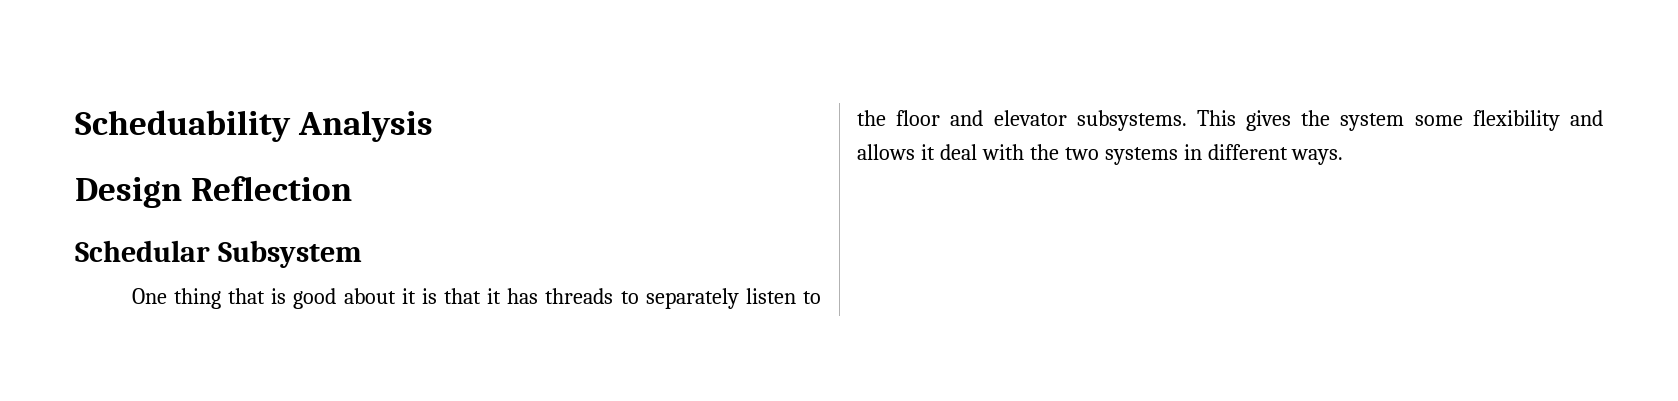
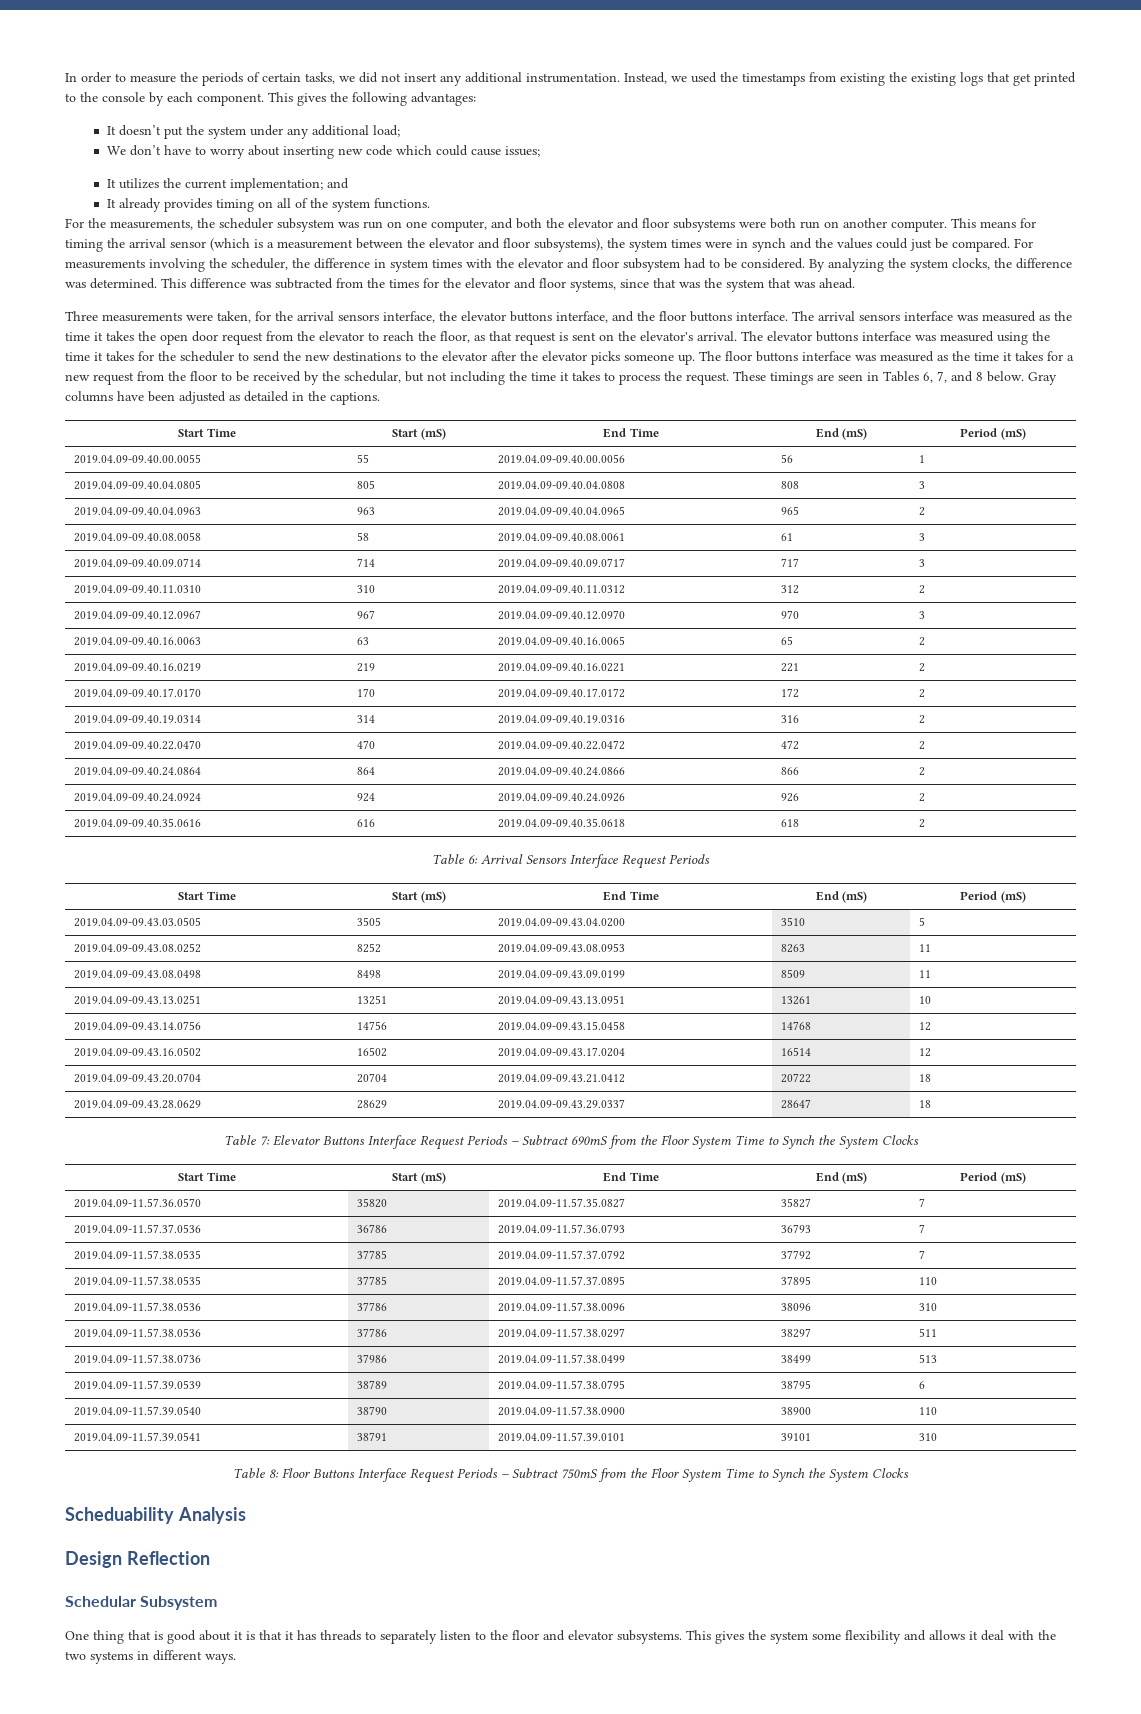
(75, 126) none -> [65,72,1076,86] [65,92,476,106] [106,125,400,139] [106,145,540,159] [106,178,349,192] [106,198,430,212] [65,218,1036,232] [65,238,1033,252] [65,258,1072,272] [65,278,855,292] [65,311,1072,323] [65,331,1050,345] [65,351,1074,365] [65,371,1057,385] [65,391,380,405] [178,428,236,437] [392,428,446,440] [603,428,659,438] [815,428,868,440] [960,428,1026,440] [73,454,201,464] [356,454,369,463] [497,454,625,464] [780,454,793,463] [918,455,925,463] [73,480,201,490] [356,480,375,489] [497,481,625,490] [780,481,799,489] [918,481,925,489] [73,507,201,516] [356,507,375,515] [497,506,625,516] [780,506,799,515] [918,507,925,516] [73,532,201,542] [356,532,369,541] [497,533,625,542] [780,533,793,541] [918,533,925,541] [73,558,201,568] [356,558,375,567] [497,558,625,568] [780,558,799,567] [918,559,925,567] [73,585,201,594] [356,585,375,593] [497,585,625,594] [780,585,799,594] [918,585,925,594] [73,610,201,620] [356,610,375,619] [497,610,625,620] [780,610,799,619] [918,611,925,619] [73,637,201,646] [356,637,369,645] [497,636,625,646] [780,636,793,645] [918,637,925,646] [73,663,201,672] [356,663,375,672] [497,663,625,672] [780,663,799,672] [918,663,925,672] [73,688,201,698] [356,688,375,697] [497,688,625,698] [780,688,799,698] [918,689,925,698] [73,715,201,724] [356,715,375,723] [497,715,625,724] [780,715,799,723] [918,715,925,724] [73,740,201,750] [356,740,375,749] [497,740,625,750] [780,740,799,750] [918,741,925,750] [73,767,201,776] [356,767,375,775] [497,767,625,776] [780,767,799,775] [918,767,925,776] [73,793,201,802] [356,793,375,802] [497,793,625,802] [780,793,799,802] [918,793,925,802] [73,818,201,828] [356,819,375,827] [497,818,625,828] [780,819,799,827] [918,819,925,828] [432,854,710,869] [178,891,236,900] [392,891,446,903] [603,891,659,901] [815,891,868,903] [960,891,1026,903] [73,917,201,927] [356,917,381,926] [497,918,625,927] [780,917,805,926] [918,917,925,926] [73,943,201,953] [356,943,381,953] [497,943,625,953] [780,944,805,953] [918,944,931,952] [73,970,201,979] [356,970,381,978] [497,970,625,979] [780,969,805,978] [918,970,931,978] [73,995,201,1005] [356,995,387,1005] [497,995,625,1005] [780,996,811,1005] [918,996,931,1004] [73,1021,201,1031] [356,1021,387,1030] [497,1021,625,1031] [780,1021,811,1030] [918,1022,931,1031] [73,1047,201,1057] [356,1047,387,1057] [497,1047,625,1057] [780,1047,811,1056] [918,1048,931,1057] [73,1073,201,1083] [356,1073,387,1083] [497,1074,625,1083] [780,1073,811,1083] [918,1074,931,1082] [73,1100,201,1109] [356,1100,387,1109] [497,1099,625,1109] [780,1099,811,1109] [918,1100,931,1108] [223,1135,919,1150] [178,1172,236,1181] [392,1172,446,1184] [603,1172,659,1182] [815,1172,868,1184] [960,1172,1026,1184] [73,1198,201,1208] [356,1198,387,1208] [497,1198,625,1208] [780,1198,811,1208] [918,1198,925,1207] [73,1224,201,1234] [356,1224,387,1233] [497,1224,625,1234] [780,1224,811,1233] [918,1224,925,1233] [73,1250,201,1260] [356,1250,387,1259] [497,1250,625,1260] [780,1250,811,1260] [918,1250,925,1259] [73,1276,201,1286] [356,1276,387,1285] [497,1276,625,1286] [780,1276,811,1285] [918,1277,937,1285] [73,1302,201,1312] [356,1302,387,1311] [497,1302,625,1312] [780,1303,811,1311] [918,1303,937,1311] [73,1328,201,1338] [356,1328,387,1337] [497,1328,625,1338] [780,1328,811,1338] [918,1328,937,1337] [73,1354,201,1364] [356,1354,387,1363] [497,1354,625,1364] [780,1355,811,1363] [918,1354,937,1363] [73,1380,201,1390] [356,1380,387,1389] [497,1380,625,1390] [780,1380,811,1389] [918,1381,925,1389] [73,1406,201,1416] [356,1406,387,1415] [497,1406,625,1416] [780,1407,811,1415] [918,1407,937,1415] [73,1432,201,1442] [356,1432,387,1441] [497,1432,625,1442] [780,1433,811,1441] [918,1433,937,1441] [233,1468,909,1483] In order to measure the periods of certain tasks, we did not insert any additional instrumentation. Instead, we used the timestamps from existing the existing logs that get printed to the console by each component. This gives the following advantages: // It doesn’t put the system under any additional load; // We don’t have to worry about inserting new code which could cause issues; // It utilizes the current implementation; and // It already provides timing on all of the system functions. // For the measurements, the scheduler subsystem was run on one computer, and both the elevator and floor subsystems were both run on another computer. This means for timing the arrival sensor (which is a measurement between the elevator and floor subsystems), the system times were in synch and the values could just be compared. For measurements involving the scheduler, the difference in system times with the elevator and floor subsystem had to be considered. By analyzing the system clocks, the difference was determined. This difference was subtracted from the times for the elevator and floor systems, since that was the system that was ahead. // Three measurements were taken, for the arrival sensors interface, the elevator buttons interface, and the floor buttons interface. The arrival sensors interface was measured as the time it takes the open door request from the elevator to reach the floor, as that request is sent on the elevator's arrival. The elevator buttons interface was measured using the time it takes for the scheduler to send the new destinations to the elevator after the elevator picks someone up. The floor buttons interface was measured as the time it takes for a new request from the floor to be received by the schedular, but not including the time it takes to process the request. These timings are seen in Tables 6, 7, and 8 below. Gray columns have been adjusted as detailed in the captions. // Start Time | Start (mS) | End Time | End (mS) | Period (mS) // 2019.04.09-09.40.00.0055 | 55 | 2019.04.09-09.40.00.0056 | 56 | 1 // 2019.04.09-09.40.04.0805 | 805 | 2019.04.09-09.40.04.0808 | 808 | 3 // 2019.04.09-09.40.04.0963 | 963 | 2019.04.09-09.40.04.0965 | 965 | 2 // 2019.04.09-09.40.08.0058 | 58 | 2019.04.09-09.40.08.0061 | 61 | 3 // 2019.04.09-09.40.09.0714 | 714 | 2019.04.09-09.40.09.0717 | 717 | 3 // 2019.04.09-09.40.11.0310 | 310 | 2019.04.09-09.40.11.0312 | 312 | 2 // 2019.04.09-09.40.12.0967 | 967 | 2019.04.09-09.40.12.0970 | 970 | 3 // 2019.04.09-09.40.16.0063 | 63 | 2019.04.09-09.40.16.0065 | 65 | 2 // 2019.04.09-09.40.16.0219 | 219 | 2019.04.09-09.40.16.0221 | 221 | 2 // 2019.04.09-09.40.17.0170 | 170 | 2019.04.09-09.40.17.0172 | 172 | 2 // 2019.04.09-09.40.19.0314 | 314 | 2019.04.09-09.40.19.0316 | 316 | 2 // 2019.04.09-09.40.22.0470 | 470 | 2019.04.09-09.40.22.0472 | 472 | 2 // 2019.04.09-09.40.24.0864 | 864 | 2019.04.09-09.40.24.0866 | 866 | 2 // 2019.04.09-09.40.24.0924 | 924 | 2019.04.09-09.40.24.0926 | 926 | 2 // 2019.04.09-09.40.35.0616 | 616 | 2019.04.09-09.40.35.0618 | 618 | 2 // Table 6: Arrival Sensors Interface Request Periods // Start Time | Start (mS) | End Time | End (mS) | Period (mS) // 2019.04.09-09.43.03.0505 | 3505 | 2019.04.09-09.43.04.0200 | 3510 | 5 // 2019.04.09-09.43.08.0252 | 8252 | 2019.04.09-09.43.08.0953 | 8263 | 11 // 2019.04.09-09.43.08.0498 | 8498 | 2019.04.09-09.43.09.0199 | 8509 | 11 // 2019.04.09-09.43.13.0251 | 13251 | 2019.04.09-09.43.13.0951 | 13261 | 10 // 2019.04.09-09.43.14.0756 | 14756 | 2019.04.09-09.43.15.0458 | 14768 | 12 // 2019.04.09-09.43.16.0502 | 16502 | 2019.04.09-09.43.17.0204 | 16514 | 12 // 2019.04.09-09.43.20.0704 | 20704 | 2019.04.09-09.43.21.0412 | 20722 | 18 // 2019.04.09-09.43.28.0629 | 28629 | 2019.04.09-09.43.29.0337 | 28647 | 18 // Table 7: Elevator Buttons Interface Request Periods – Subtract 690mS from the Floor System Time to Synch the System Clocks // Start Time | Start (mS) | End Time | End (mS) | Period (mS) // 2019.04.09-11.57.36.0570 | 35820 | 2019.04.09-11.57.35.0827 | 35827 | 7 // 2019.04.09-11.57.37.0536 | 36786 | 2019.04.09-11.57.36.0793 | 36793 | 7 // 2019.04.09-11.57.38.0535 | 37785 | 2019.04.09-11.57.37.0792 | 37792 | 7 // 2019.04.09-11.57.38.0535 | 37785 | 2019.04.09-11.57.37.0895 | 37895 | 110 // 2019.04.09-11.57.38.0536 | 37786 | 2019.04.09-11.57.38.0096 | 38096 | 310 // 2019.04.09-11.57.38.0536 | 37786 | 2019.04.09-11.57.38.0297 | 38297 | 511 // 2019.04.09-11.57.38.0736 | 37986 | 2019.04.09-11.57.38.0499 | 38499 | 513 // 2019.04.09-11.57.39.0539 | 38789 | 2019.04.09-11.57.38.0795 | 38795 | 6 // 2019.04.09-11.57.39.0540 | 38790 | 2019.04.09-11.57.38.0900 | 38900 | 110 // 2019.04.09-11.57.39.0541 | 38791 | 2019.04.09-11.57.39.0101 | 39101 | 310 // Table 8: Floor Buttons Interface Request Periods – Subtract 750mS from the Floor System Time to Synch the System Clocks //

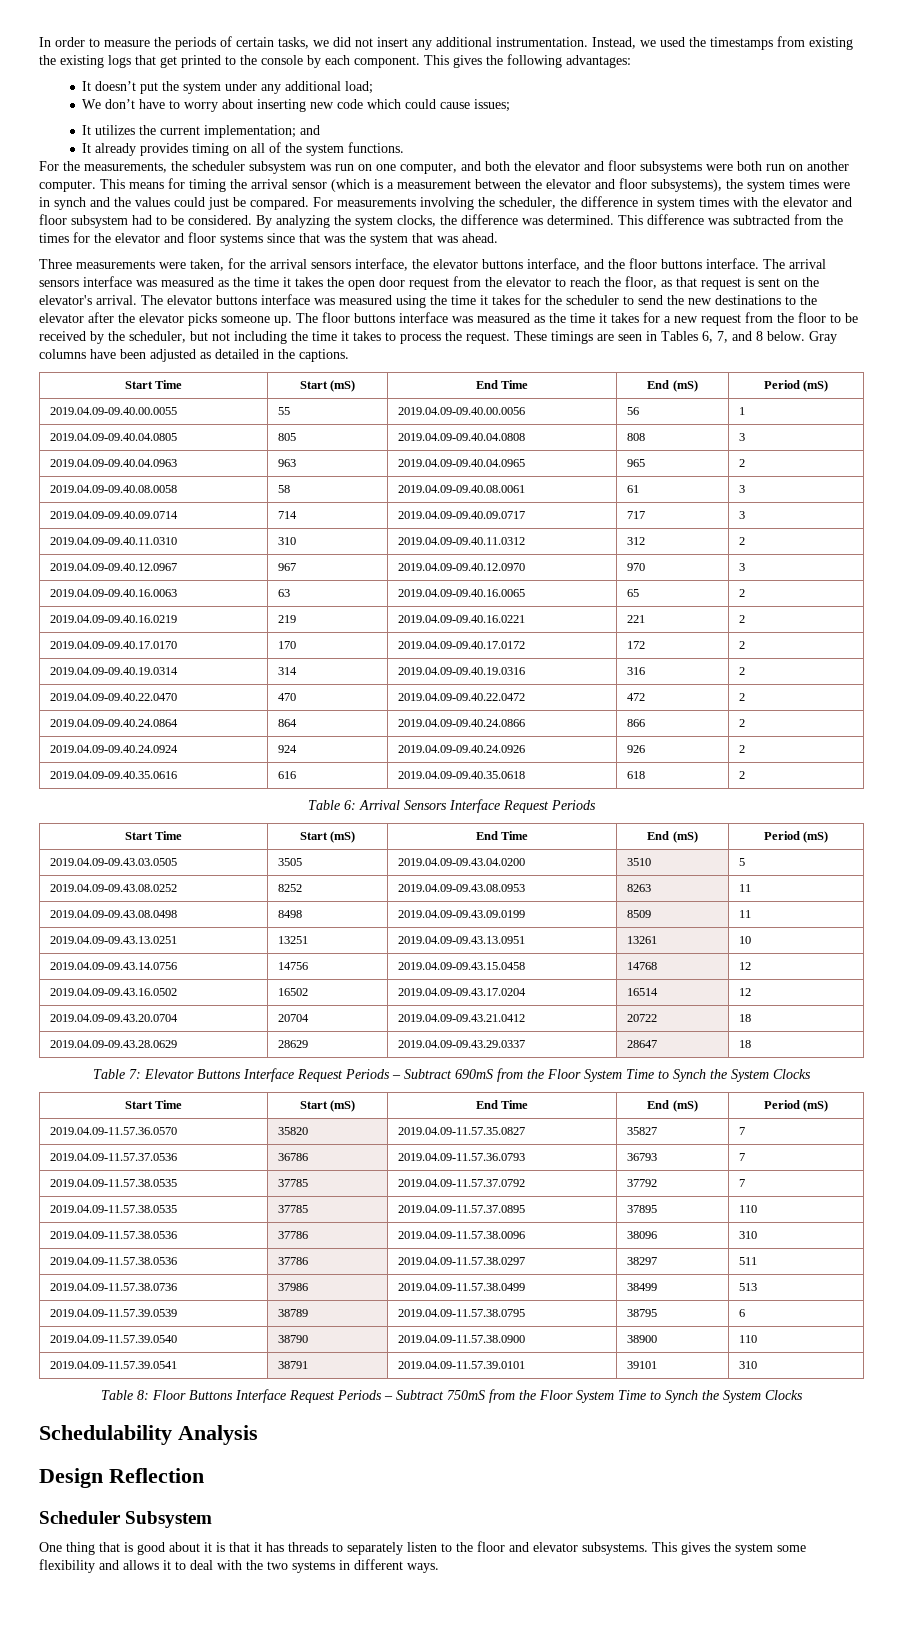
[570,279,616,292] systems, -> [220,234,263,246] systems
[344,371,401,383] schedular, -> [129,331,186,343] scheduler,
[65,1507,174,1524] Scheduability -> [39,1425,172,1445] Schedulability
[65,1596,136,1607] Schedular -> [39,1511,121,1524] Scheduler
(978, 1635) none -> [175,1561,186,1570] to

